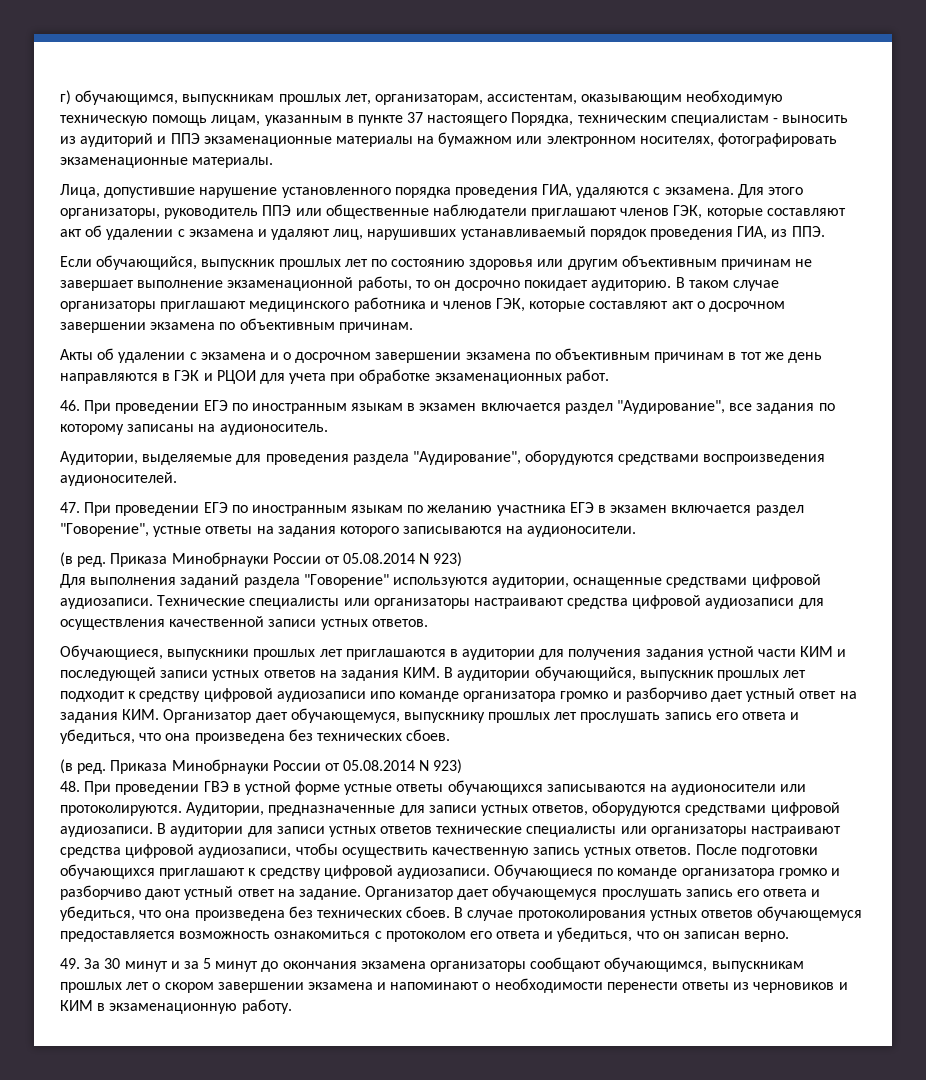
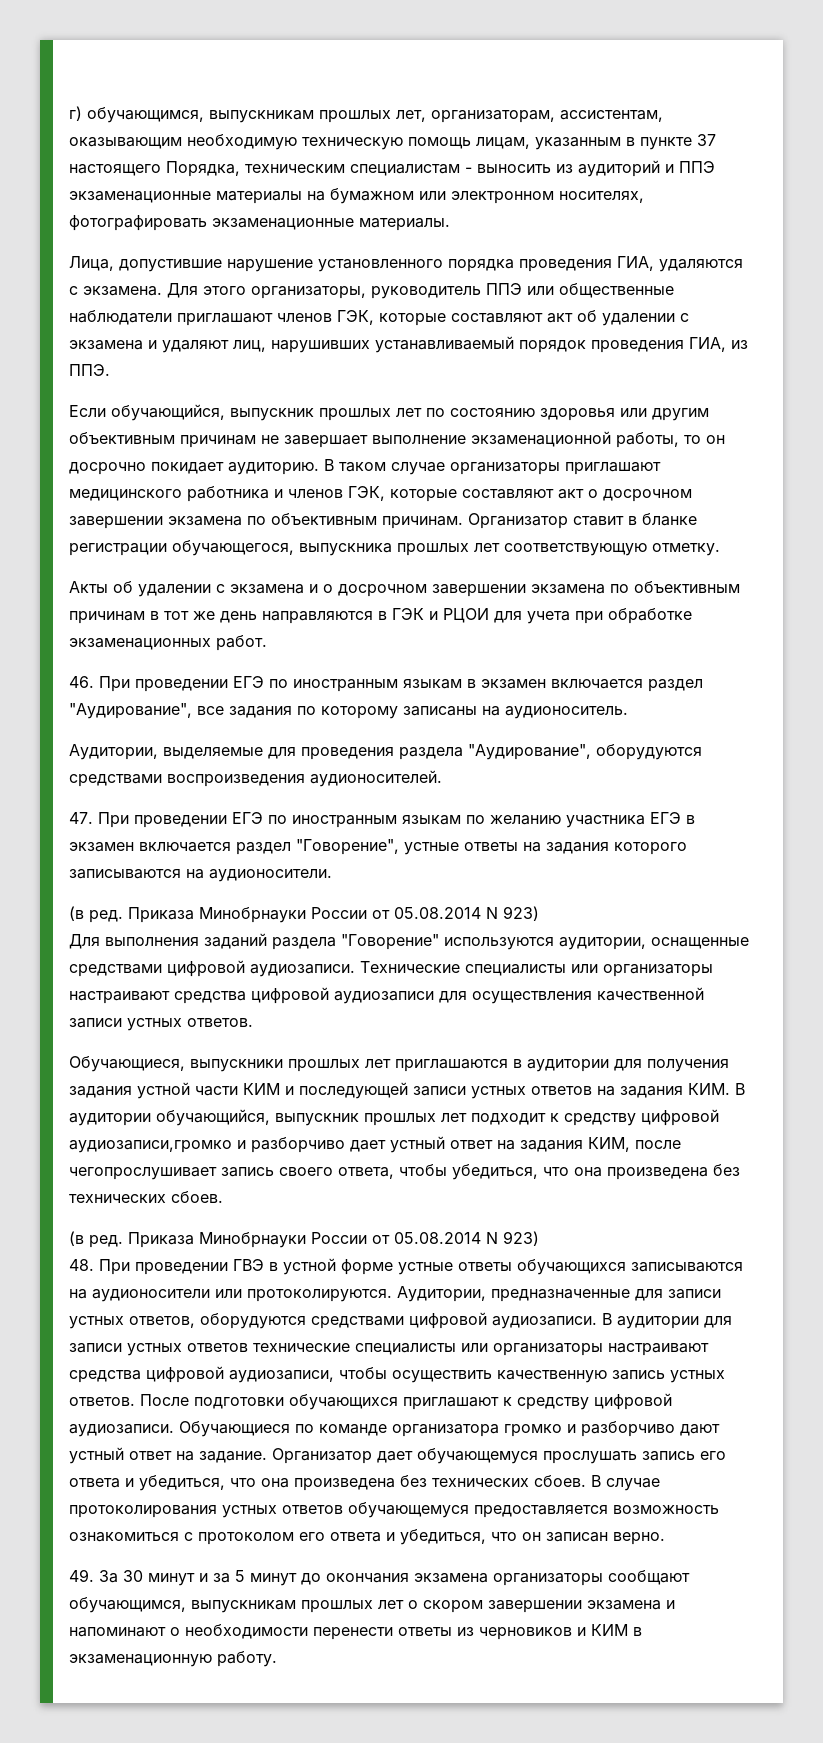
(413, 327) none -> [468,513,697,529] [69,540,720,556] Организатор ставит в бланке регистрации обучающегося, выпускника прошлых лет соответствующую отметку.
[276,691,609,702] аудиозаписи ипо команде организатора громко -> [69,1140,232,1153] аудиозаписи,громко
[122,708,800,723] КИМ. Организатор дает обучающемуся, выпускнику прошлых лет прослушать запись его ответа и -> [588,1137,681,1152] [69,1164,447,1180] КИМ, после чегопрослушивает запись своего ответа, чтобы

